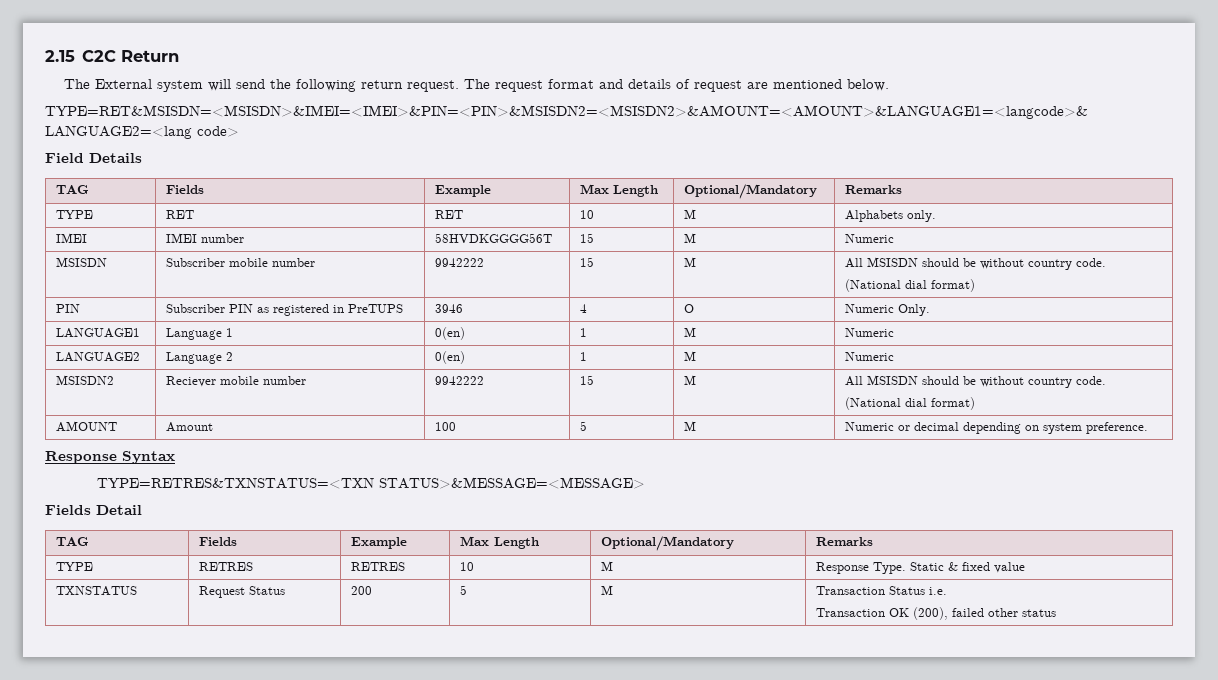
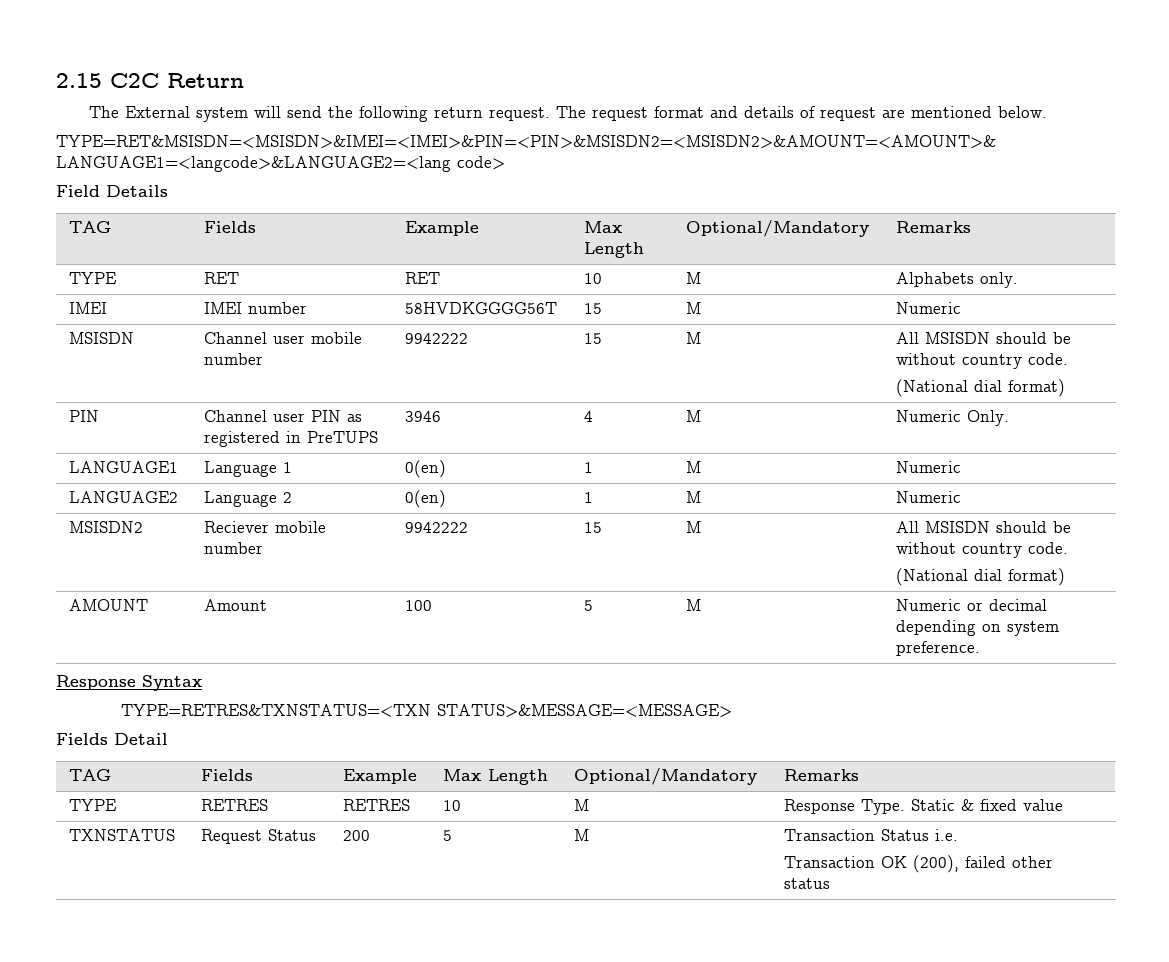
[166,258,226,267] Subscriber -> [203,332,305,344] Channel user
[166,304,226,313] Subscriber -> [203,410,305,422] Channel user
[684,304,695,313] O -> [685,410,701,422] M

